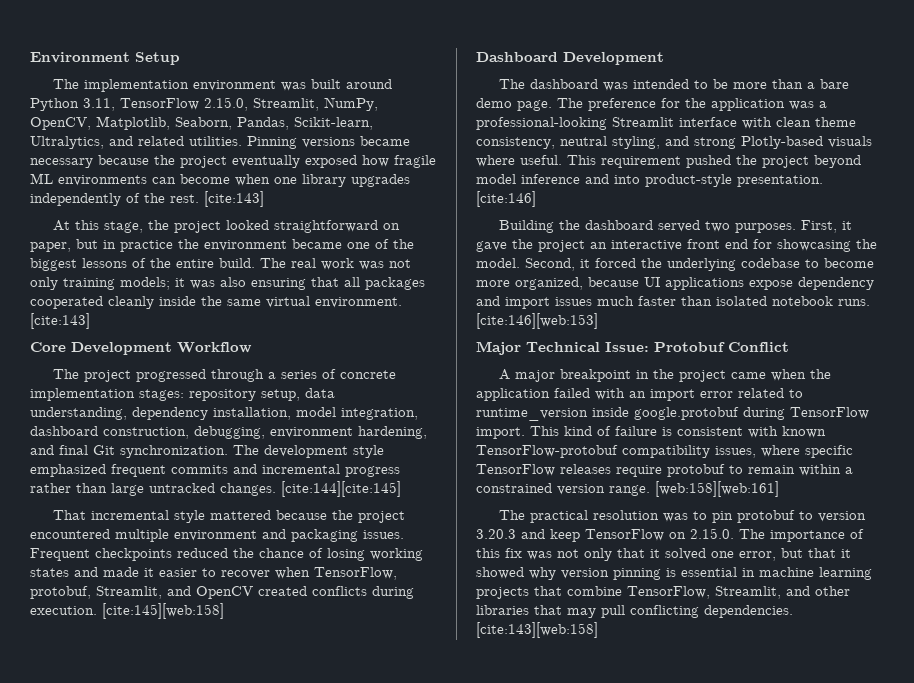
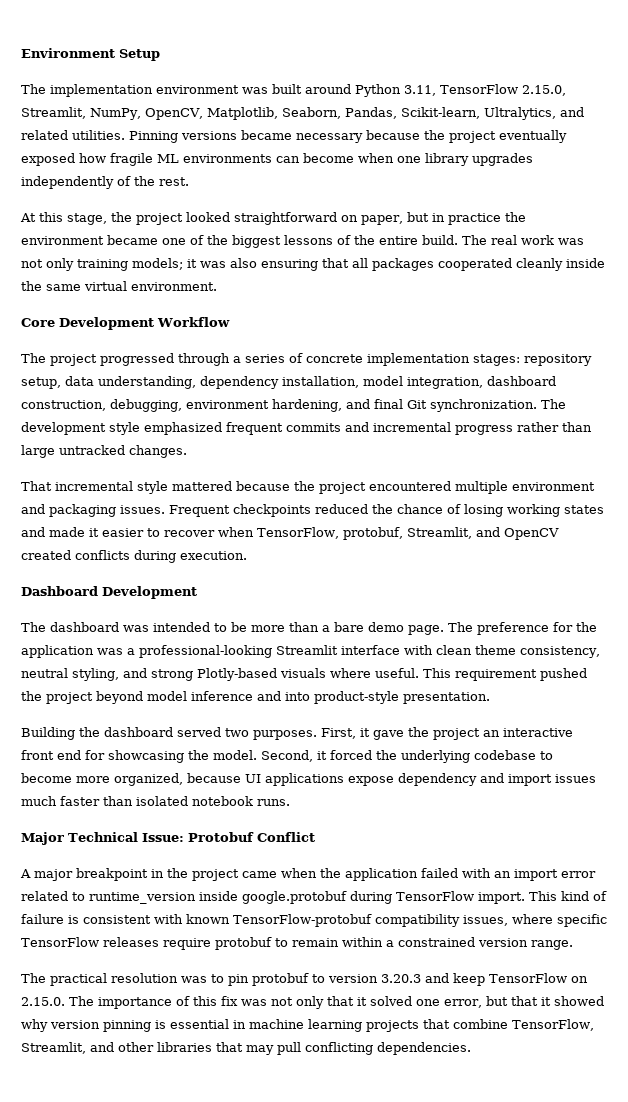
[204,191,264,207] [cite:143] -> (189, 181) none
[30,313,90,329] [cite:143] -> (217, 286) none
[281,481,401,497] [cite:144][cite:145] -> (187, 451) none
[102,603,224,619] [cite:145][web:158] -> (247, 555) none
[476,191,536,207] [cite:146] -> (490, 698) none
[476,313,598,329] [cite:146][web:153] -> (290, 802) none
[655,481,779,497] [web:158][web:161] -> (573, 945) none
[476,622,598,638] [cite:143][web:158] -> (471, 1048) none

